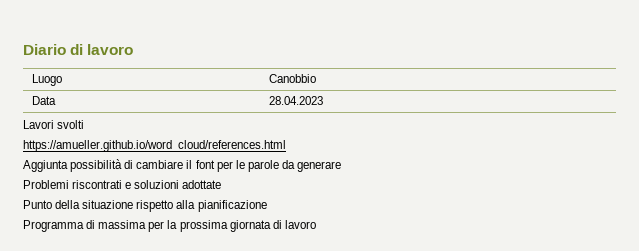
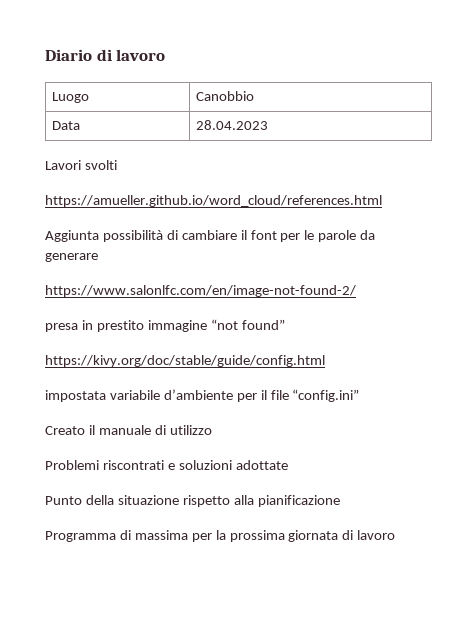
(342, 166) none -> [45,285,356,297] [45,319,285,332] [45,355,325,367] [45,389,360,402] [45,425,212,435] // https://www.salonlfc.com/en/image-not-found-2/ // presa in prestito immagine “not found” // https://kivy.org/doc/stable/guide/config.html // impostata variabile d’ambiente per il file “config.ini” // Creato il manuale di utilizzo

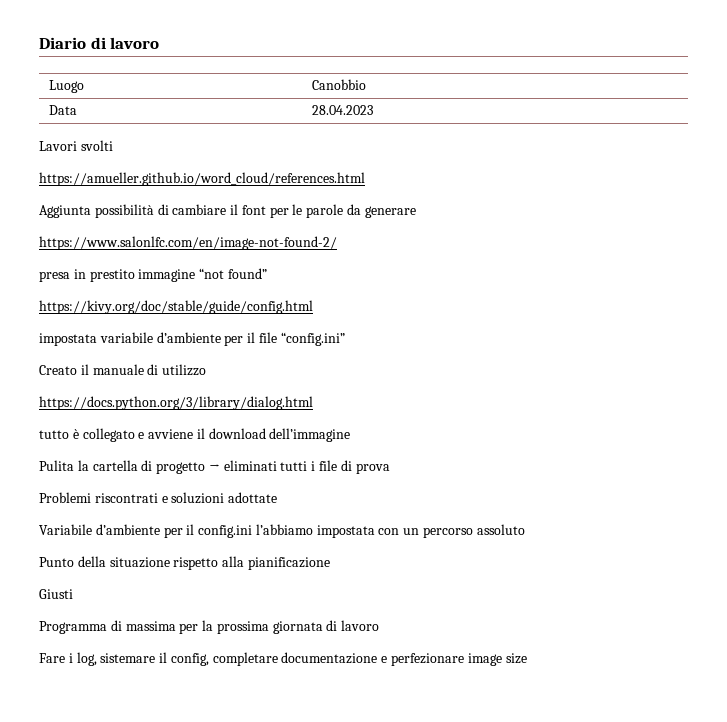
(212, 430) none -> [39,396,313,410] [39,428,351,442] [39,460,390,474] // https://docs.python.org/3/library/dialog.html // tutto è collegato e avviene il download dell’immagine // Pulita la cartella di progetto → eliminati tutti i file di prova
(288, 465) none -> [39,524,525,538] // Variabile d’ambiente per il config.ini l’abbiamo impostata con un percorso assoluto
(340, 501) none -> [39,589,73,599] // Giusti
(396, 535) none -> [39,652,527,666] // Fare i log, sistemare il config, completare documentazione e perfezionare image size

